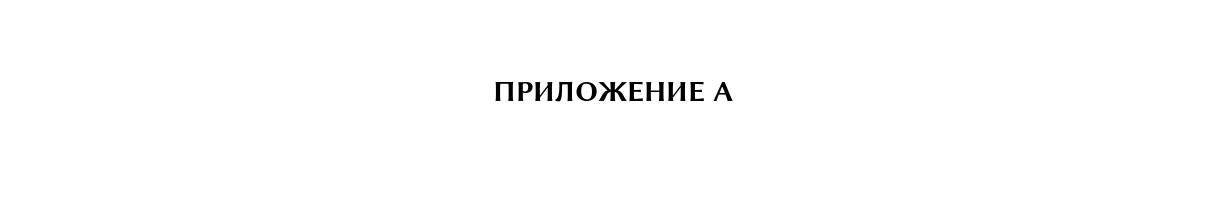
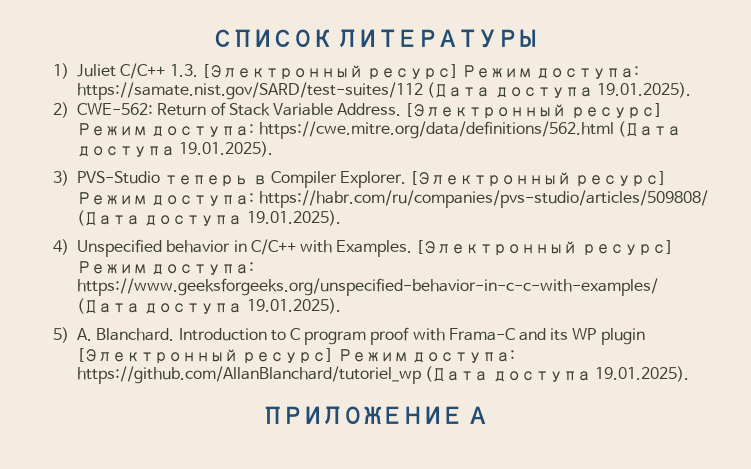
(493, 91) none -> [212,29,539,48] [53,63,640,80] [77,82,691,100] [53,102,662,119] [77,121,681,139] [77,141,274,157] [53,170,667,188] [77,190,708,208] [77,210,341,226] [53,239,673,257] [77,261,255,275] [77,278,659,296] [77,298,341,314] [53,327,645,345] [77,348,515,364] [77,366,689,384] СПИСОК ЛИТЕРАТУРЫ // 1) Juliet C/C++ 1.3. [Электронный ресурс] Режим доступа: https://samate.nist.gov/SARD/test-suites/112 (Дата доступа 19.01.2025). // 2) CWE-562: Return of Stack Variable Address. [Электронный ресурс] Режим доступа: https://cwe.mitre.org/data/definitions/562.html (Дата доступа 19.01.2025). // 3) PVS-Studio теперь в Compiler Explorer. [Электронный ресурс] Режим доступа: https://habr.com/ru/companies/pvs-studio/articles/509808/ (Дата доступа 19.01.2025). // 4) Unspecified behavior in C/C++ with Examples. [Электронный ресурс] Режим доступа: https://www.geeksforgeeks.org/unspecified-behavior-in-c-c-with-examples/ (Дата доступа 19.01.2025). // 5) A. Blanchard. Introduction to C program proof with Frama-C and its WP plugin [Электронный ресурс] Режим доступа: https://github.com/AllanBlanchard/tutoriel_wp (Дата доступа 19.01.2025). //

